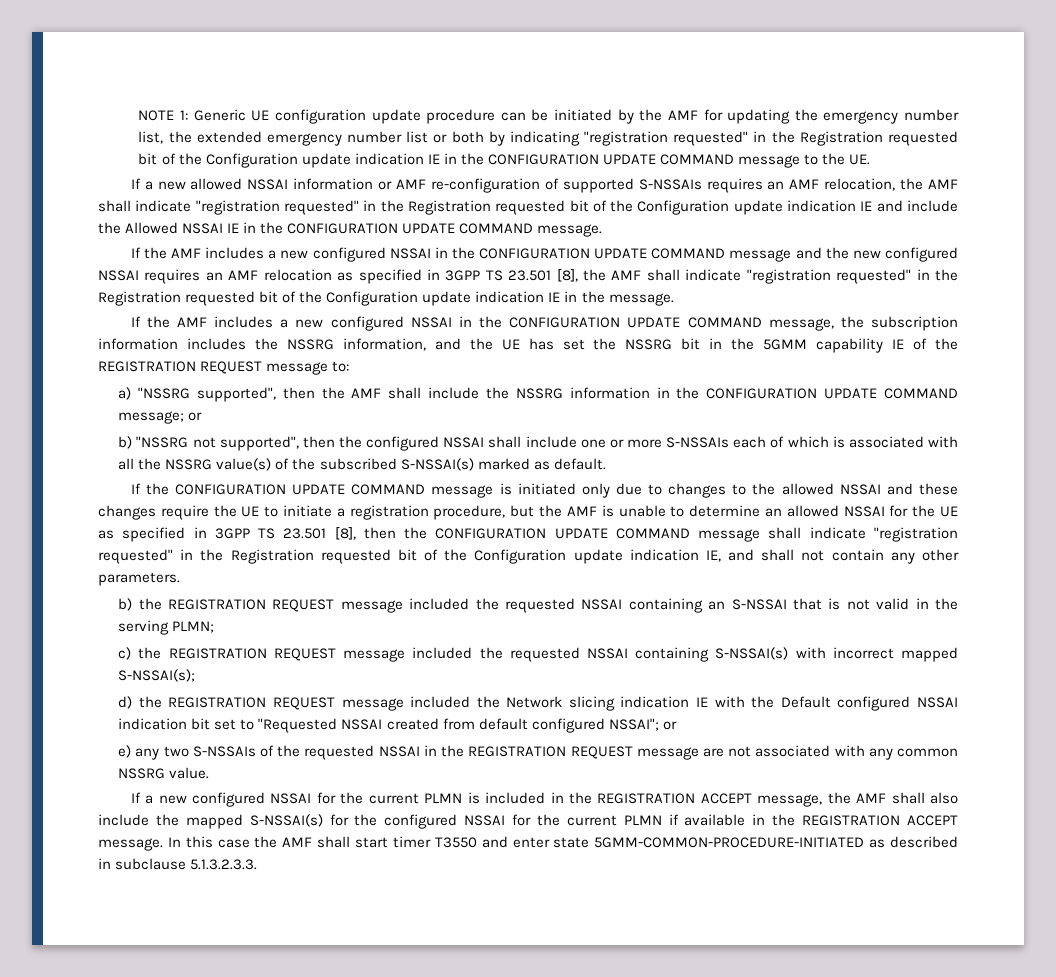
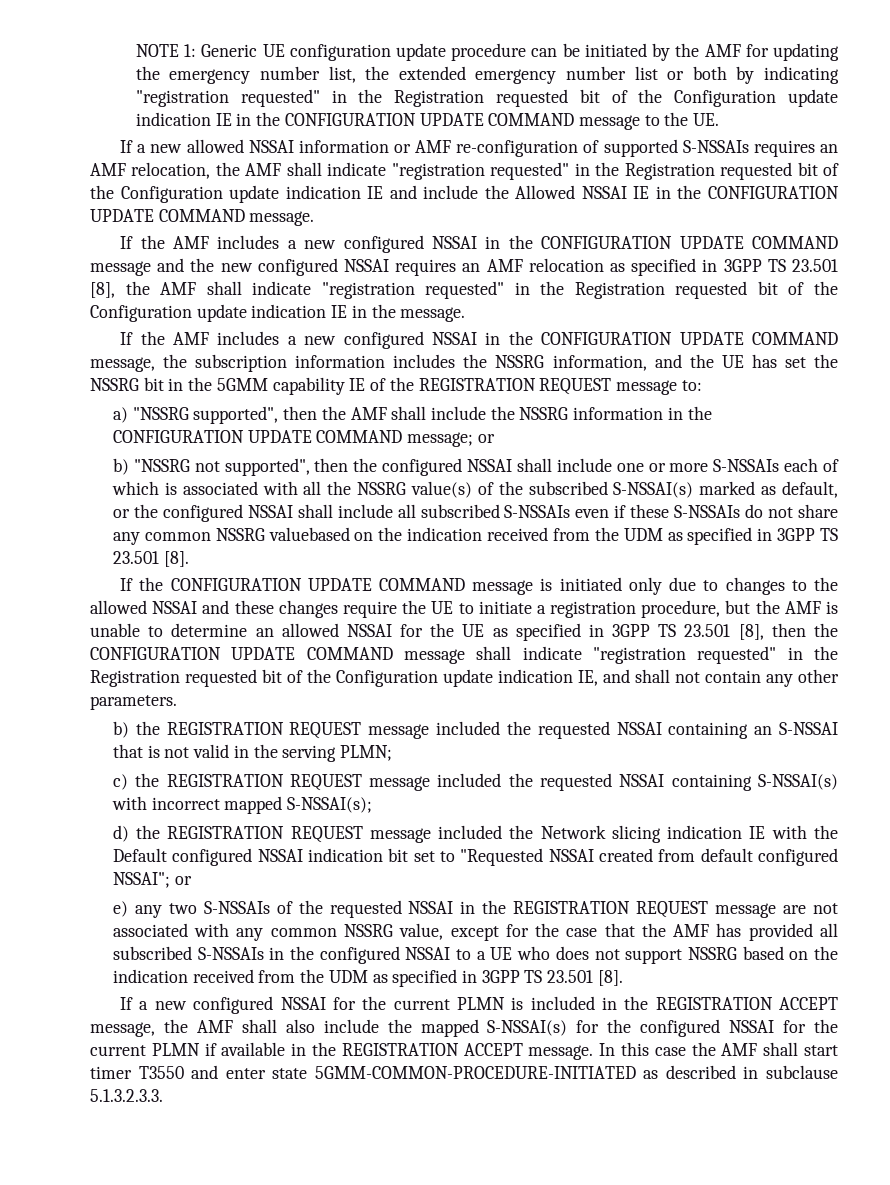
[553,458,606,470] default. -> [781,481,838,498] [112,504,839,522] [112,527,838,545] [112,551,189,567] default, or the configured NSSAI shall include all subscribed S-NSSAIs even if these S-NSSAIs do not share any common NSSRG valuebased on the indication received from the UDM as specified in 3GPP TS 23.501 [8].
[169,767,210,779] value. -> [399,923,838,941] [112,946,838,964] [112,969,623,987] value, except for the case that the AMF has provided all subscribed S-NSSAIs in the configured NSSAI to a UE who does not support NSSRG based on the indication received from the UDM as specified in 3GPP TS 23.501 [8].

